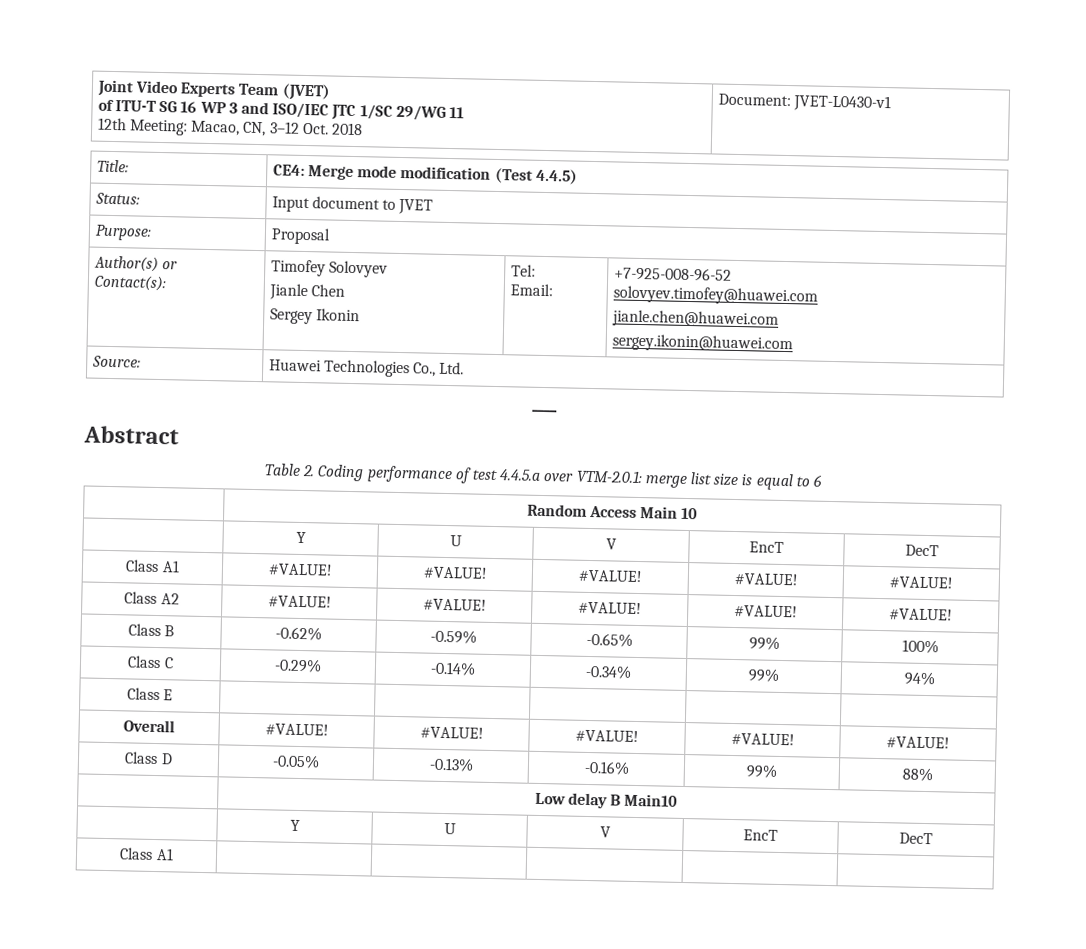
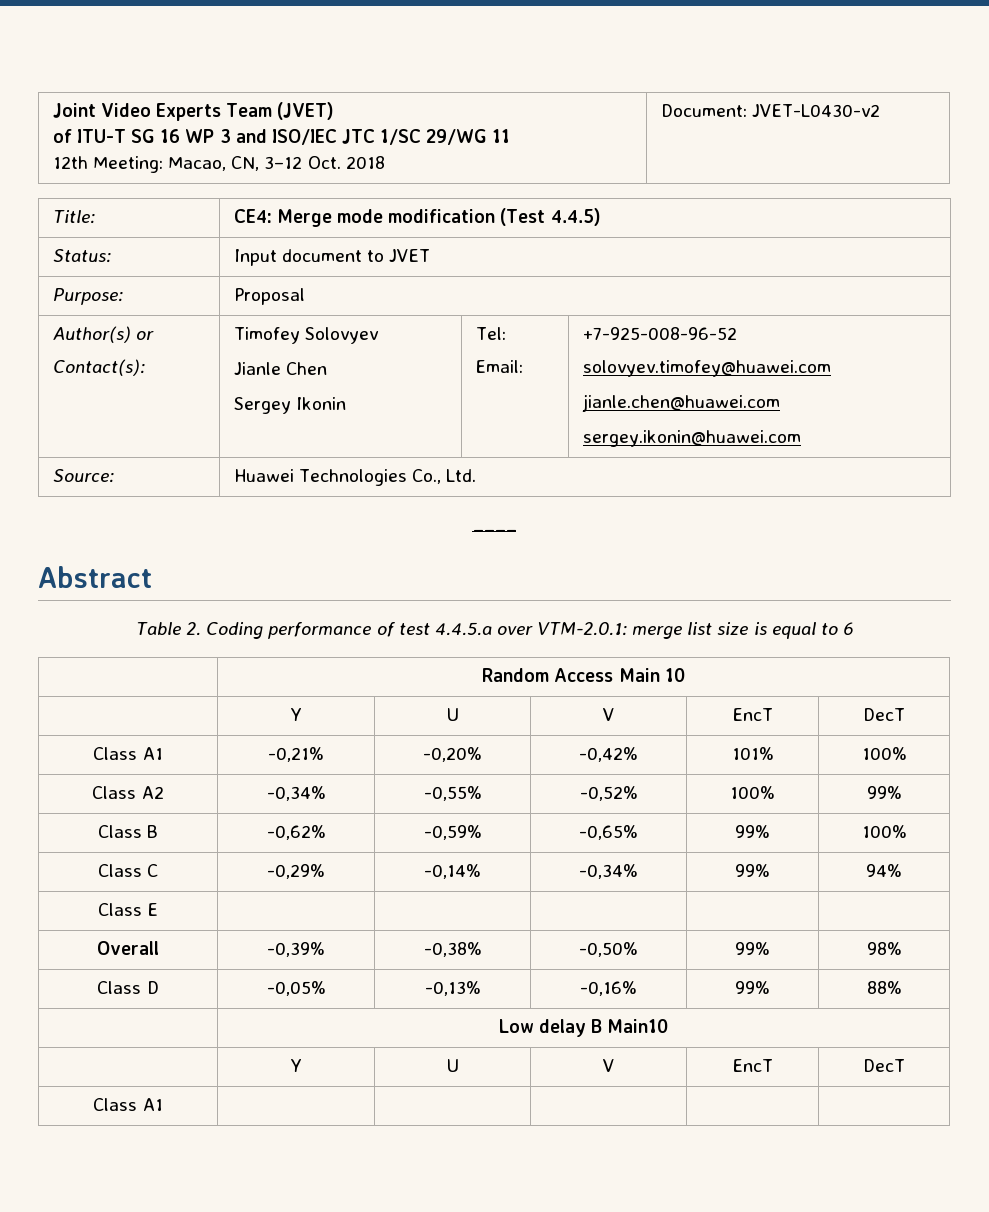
[793,94,892,113] JVET-L0430-v1 -> [752,104,881,117] JVET-L0430-v2
[267,563,333,576] [422,566,488,579] [578,569,643,583] [733,572,798,586] [889,576,953,589] [124,591,180,605] [267,595,332,608] [422,598,487,611] [578,601,642,615] [733,604,798,618] [889,608,953,621] #VALUE! | #VALUE! | #VALUE! | #VALUE! | #VALUE! // Class A2 | #VALUE! | #VALUE! | #VALUE! | #VALUE! | #VALUE! -> [268,747,324,762] [423,747,482,762] [579,747,638,762] [731,747,774,760] [861,747,907,760] [92,786,164,799] [266,786,326,801] [423,786,482,801] [579,786,638,801] [730,786,775,799] [866,786,902,799] -0,21% | -0,20% | -0,42% | 101% | 100% // Class A2 | -0,34% | -0,55% | -0,52% | 100% | 99%
[275,626,322,641] [430,629,477,644] [585,632,633,647] -0.62% | -0.59% | -0.65% -> [266,825,326,840] [423,825,482,840] [579,825,638,840] -0,62% | -0,59% | -0,65%
[274,658,322,673] [430,661,476,676] [585,664,632,679] -0.29% | -0.14% | -0.34% -> [267,864,325,879] [424,864,481,879] [579,864,638,879] -0,29% | -0,14% | -0,34%
[264,723,329,736] [419,726,484,739] [575,729,639,743] [730,732,795,746] [886,736,950,749] #VALUE! | #VALUE! | #VALUE! | #VALUE! | #VALUE! -> [267,942,325,957] [423,942,482,957] [579,942,638,957] [735,942,770,955] [866,942,902,955] -0,39% | -0,38% | -0,50% | 99% | 98%
[272,754,320,769] [428,757,474,772] [583,760,630,775] -0.05% | -0.13% | -0.16% -> [266,981,326,996] [424,981,481,996] [580,981,637,996] -0,05% | -0,13% | -0,16%

